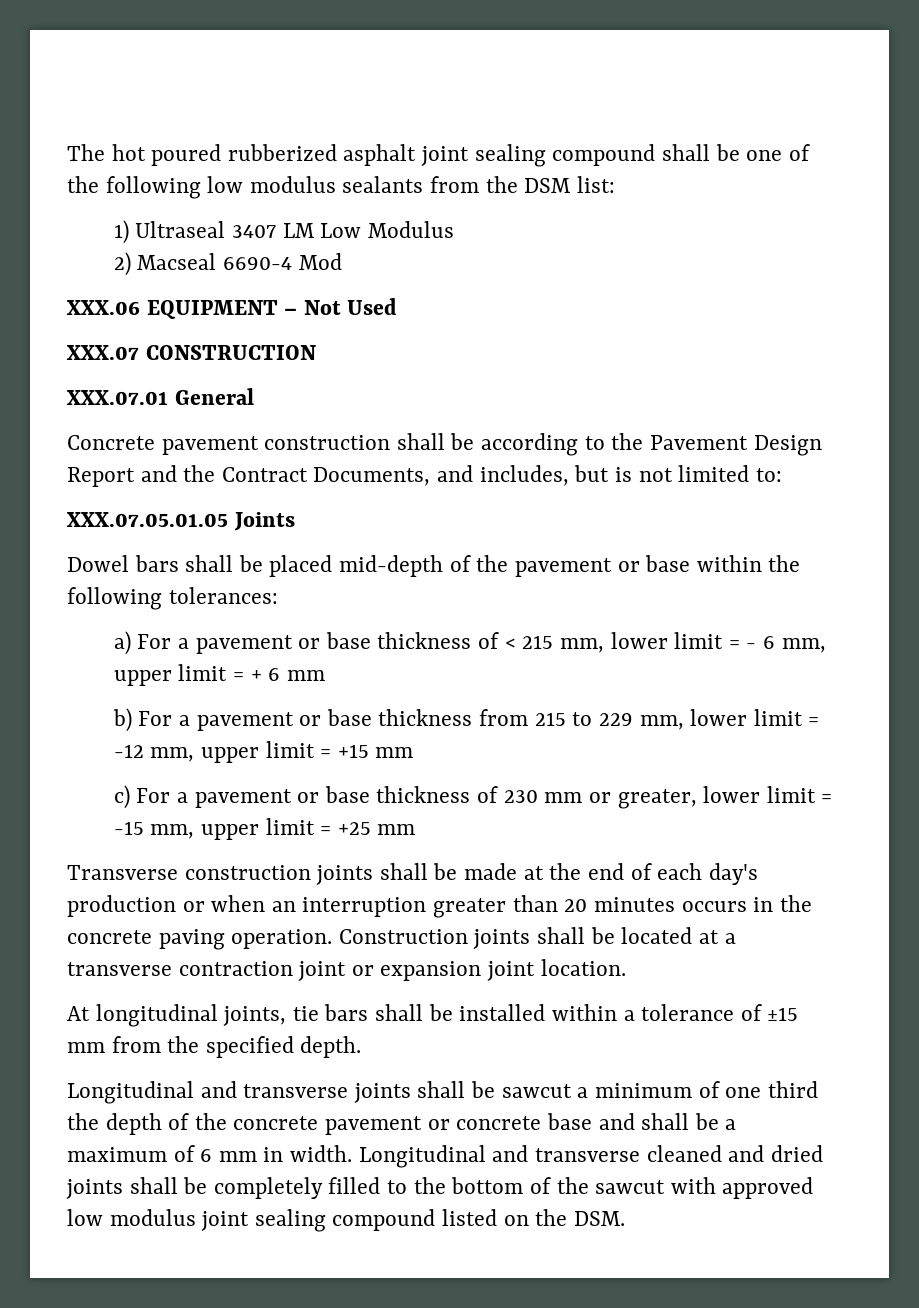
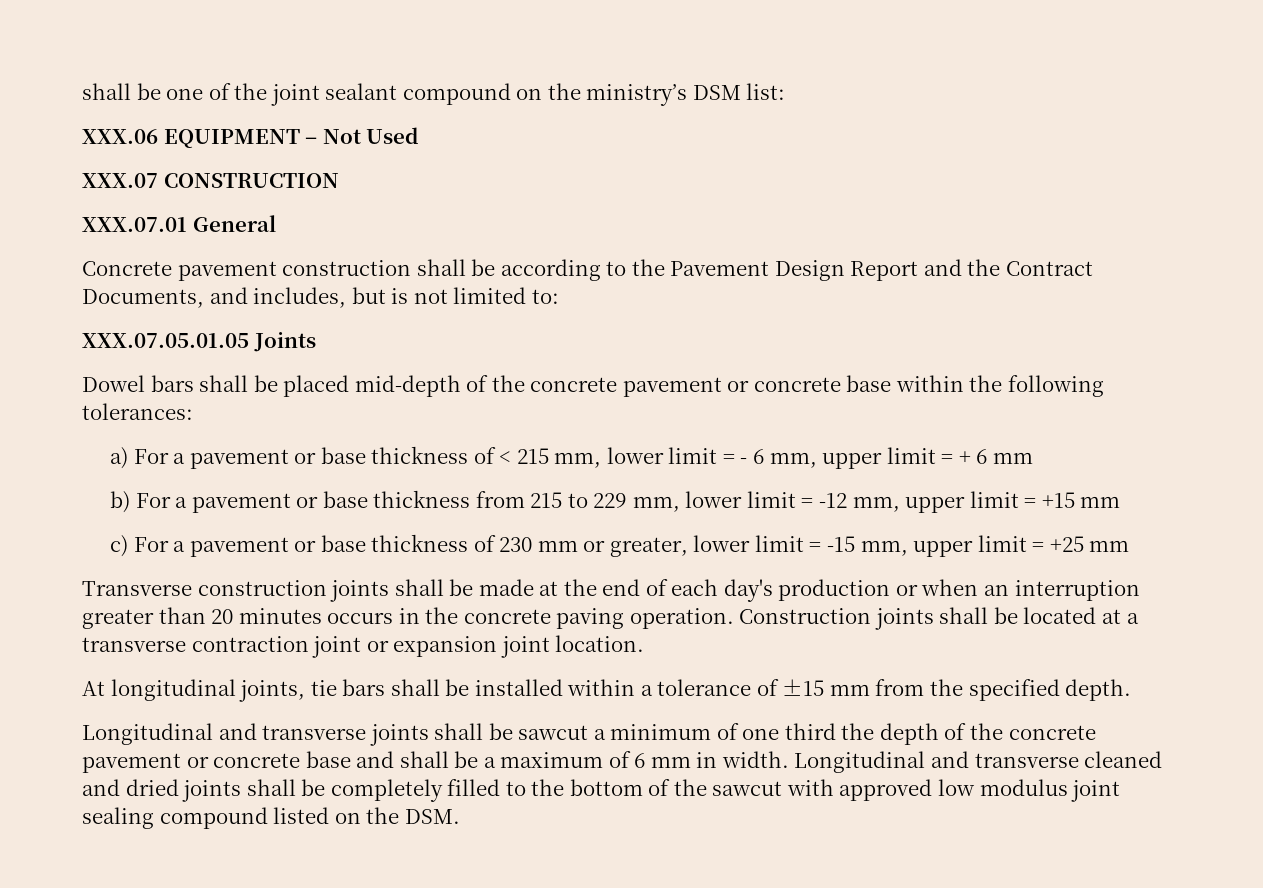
[67,144,656,167] The hot poured rubberized asphalt joint sealing compound -> (82, 91) none
[105,176,615,199] [113,220,454,244] [113,252,342,276] following low modulus sealants from the DSM list: // 1) Ultraseal 3407 LM Low Modulus // 2) Macseal 6690-4 Mod -> [270,83,786,106] joint sealant compound on the ministry’s DSM list:
[514,558,640,577] pavement or -> [530,377,841,397] concrete pavement or concrete

